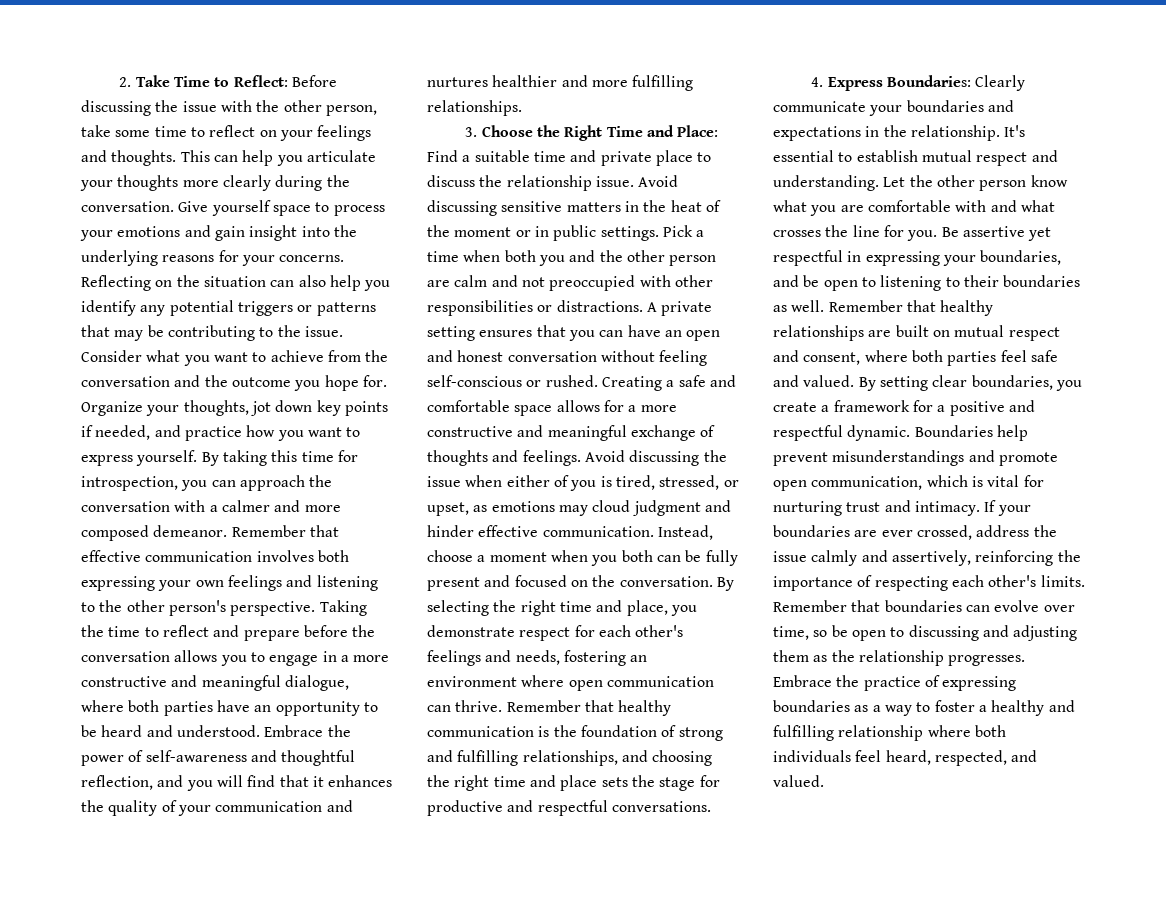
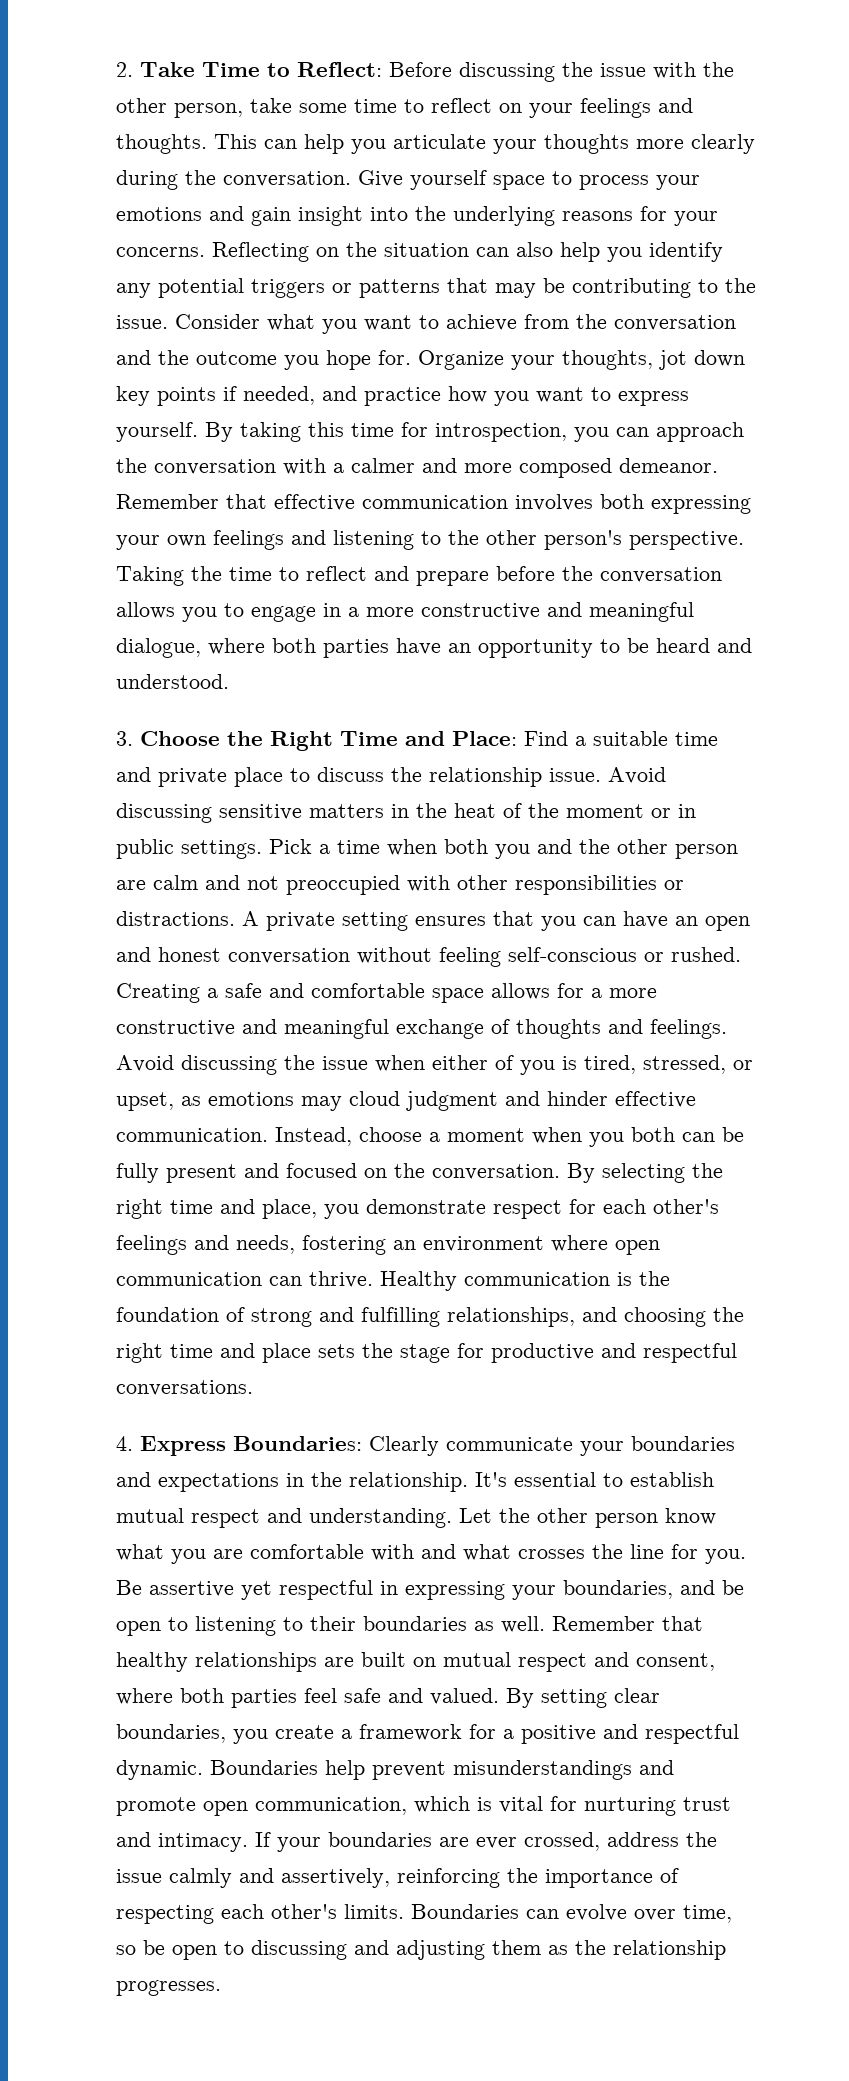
[264,725,351,737] [81,750,356,766] [81,775,393,791] [81,800,353,816] [427,75,694,91] [427,100,522,116] Embrace the power of self-awareness and thoughtful reflection, and you will find that it enhances the quality of your communication and nurtures healthier and more fulfilling relationships. -> (229, 681) none
[506,700,672,716] Remember that healthy -> [380,1271,457,1291] Healthy
[773,600,962,612] Remember that boundaries -> [411,1904,519,1919] Boundaries
[773,675,1017,691] [773,700,1075,716] [773,725,1006,741] [773,750,1038,766] [773,775,824,787] Embrace the practice of expressing boundaries as a way to foster a healthy and fulfilling relationship where both individuals feel heard, respected, and valued. -> (221, 1988) none

